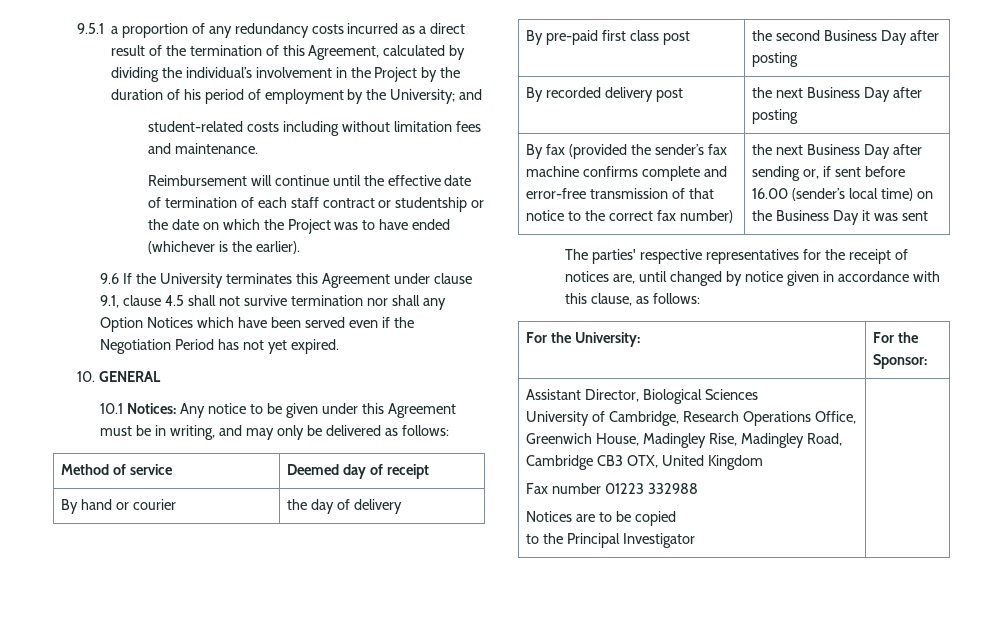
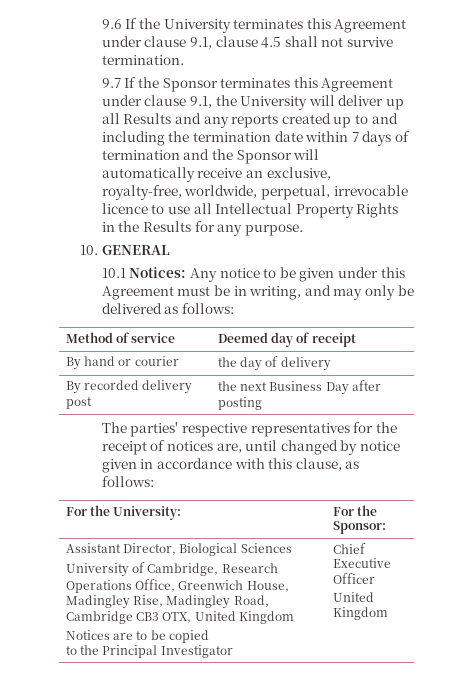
[76,23,466,38] [110,45,466,60] [110,67,461,82] [110,89,483,104] [147,121,481,136] [147,143,258,154] [147,175,472,186] [147,197,485,212] [147,219,451,234] [147,241,300,254] 9.5.1 a proportion of any redundancy costs incurred as a direct result of the termination of this Agreement, calculated by dividing the individual’s involvement in the Project by the duration of his period of employment by the University; and // student-related costs including without limitation fees and maintenance. // Reimbursement will continue until the effective date of termination of each staff contract or studentship or the date on which the Project was to have ended (whichever is the earlier). // -> (101, 24) none
[290,295,446,310] [100,317,414,332] [100,339,340,354] termination nor shall any Option Notices which have been served even if the Negotiation Period has not yet expired. -> [101,55,184,65] [101,77,394,92] [101,95,405,110] [101,113,398,128] [101,131,411,146] [101,149,320,164] [101,167,331,182] [101,185,408,200] [101,203,399,218] [101,221,303,236] termination. // 9.7 If the Sponsor terminates this Agreement under clause 9.1, the University will deliver up all Results and any reports created up to and including the termination date within 7 days of termination and the Sponsor will automatically receive an exclusive, royalty-free, worldwide, perpetual, irrevocable licence to use all Intellectual Property Rights in the Results for any purpose.
[526,30,690,45] [752,30,939,45] [752,52,799,67] // By pre-paid first class post | the second Business Day after posting -> (331, 364) none
[526,144,727,159] [526,166,727,181] [526,188,714,199] [526,210,733,223] [752,144,922,159] [752,166,905,181] [752,188,933,201] [752,210,928,225] // By fax (provided the sender’s fax machine confirms complete and error-free transmission of that notice to the correct fax number) | the next Business Day after sending or, if sent before 16.00 (sender’s local time) on the Business Day it was sent -> (262, 403) none
[526,483,698,494] // Fax number 01223 332988 -> (294, 617) none
(695, 540) none -> [332,543,366,554] [332,558,391,568] [332,573,375,584] [332,592,374,602] [332,607,388,620] Chief Executive Officer // United Kingdom

